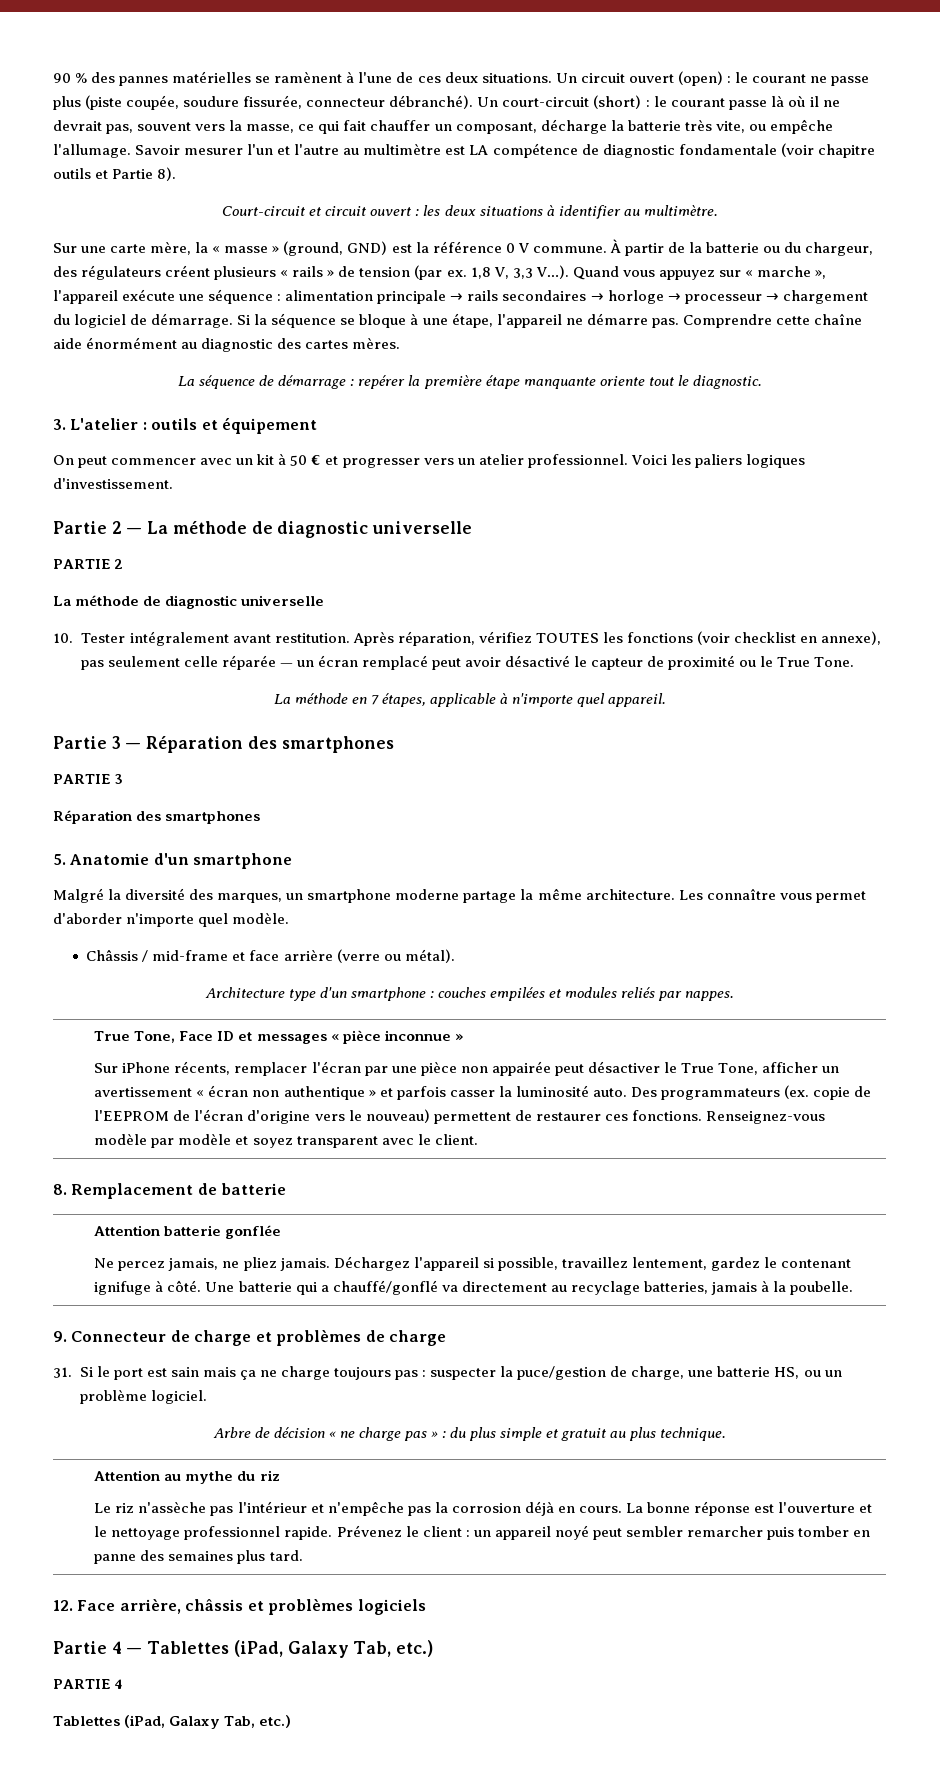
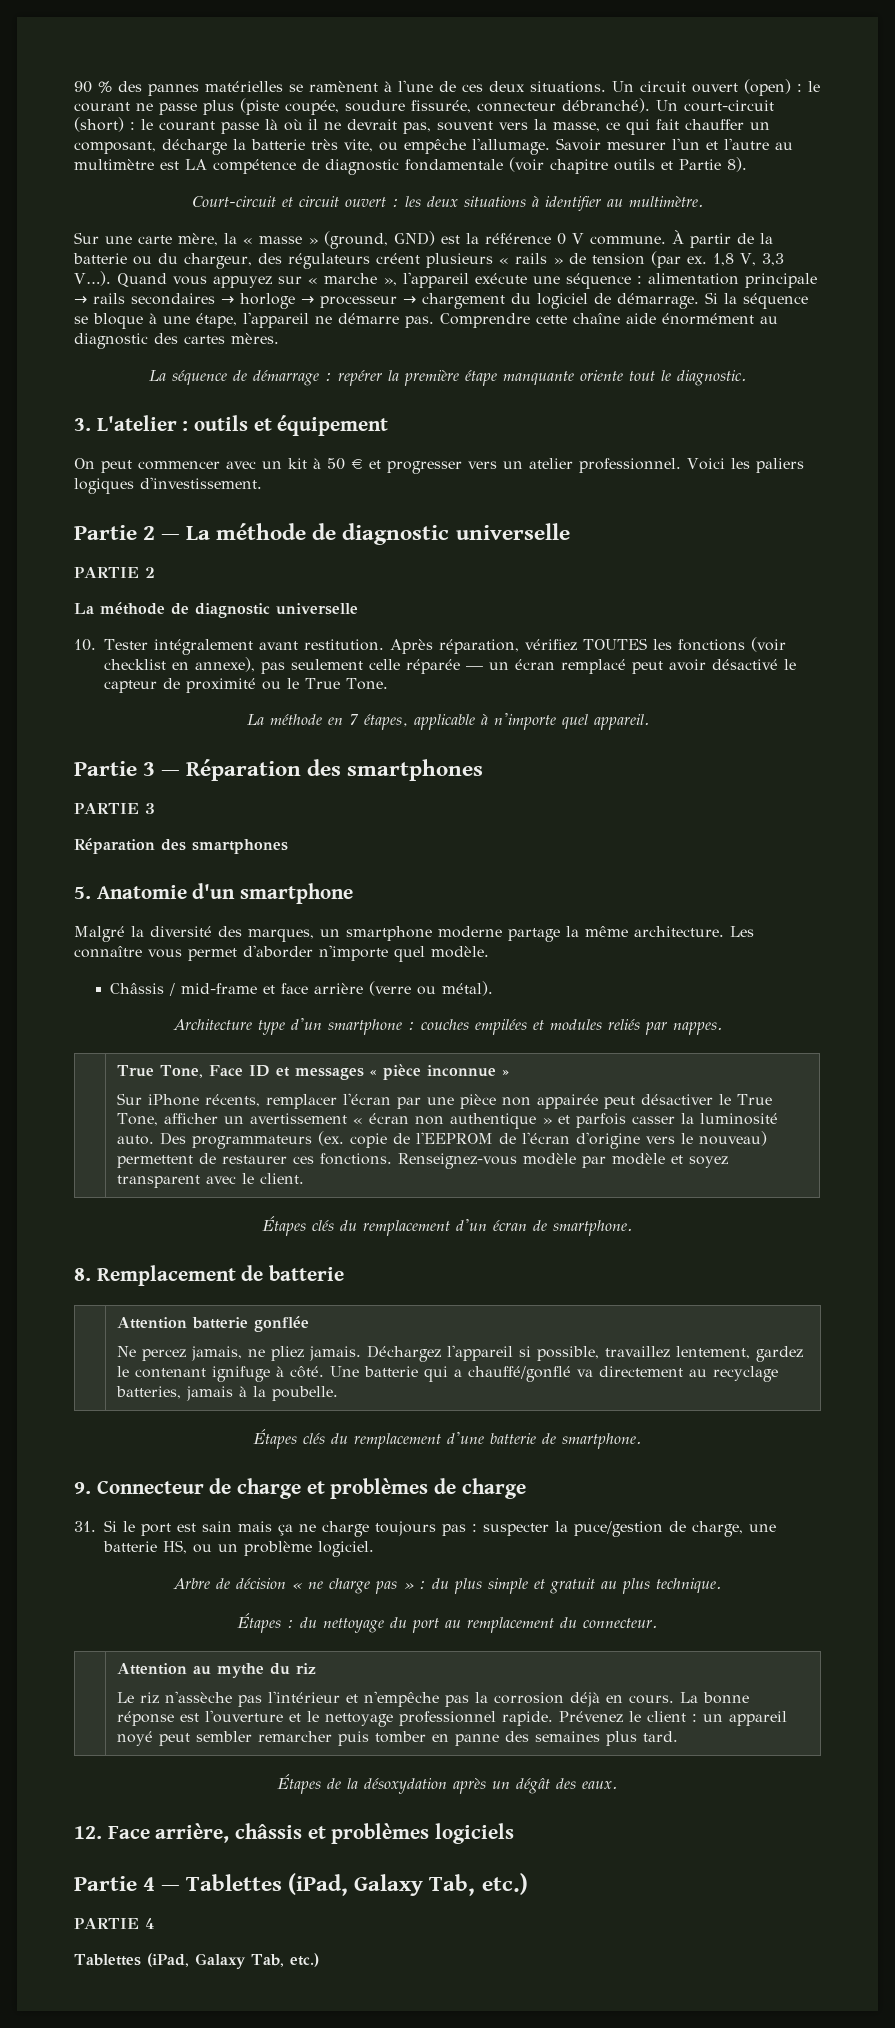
(478, 1139) none -> [261,1216,632,1236] // Étapes clés du remplacement d'un écran de smartphone.
(854, 1288) none -> [252,1429,641,1449] // Étapes clés du remplacement d'une batterie de smartphone.
(727, 1434) none -> [236,1613,657,1633] // Étapes : du nettoyage du port au remplacement du connecteur.
(303, 1555) none -> [276,1774,617,1794] // Étapes de la désoxydation après un dégât des eaux.

